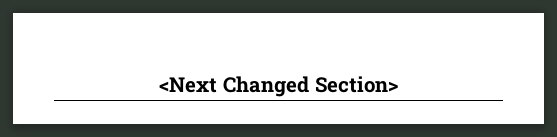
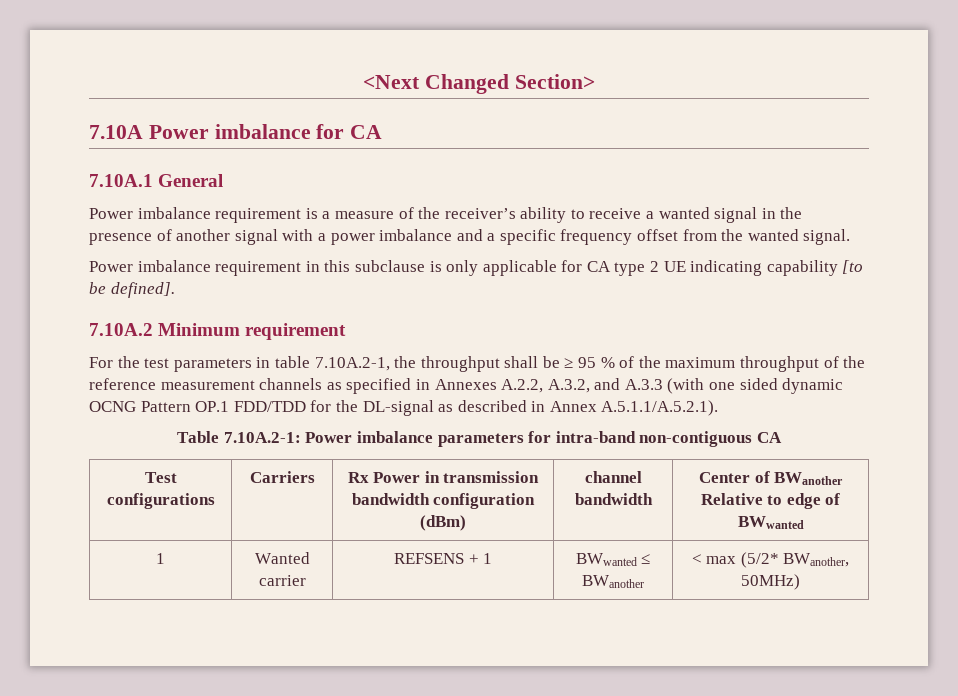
(398, 84) none -> [89,124,383,139] [89,174,224,187] [89,207,803,223] [89,229,851,245] [89,260,864,276] [89,282,175,298] [89,323,347,340] [89,356,866,372] [89,378,844,394] [89,400,719,416] [177,431,782,447] [144,472,177,483] [106,493,215,509] [249,471,315,483] [347,471,540,483] [351,493,536,509] [420,515,466,531] [584,471,642,483] [574,493,653,505] [698,471,844,485] [700,493,841,509] [737,516,804,529] [156,553,165,564] [254,552,310,564] [258,575,306,586] [393,553,493,564] [575,553,651,566] [582,575,644,588] [691,552,850,568] [741,574,800,590] // 7.10A Power imbalance for CA // 7.10A.1 General // Power imbalance requirement is a measure of the receiver’s ability to receive a wanted signal in the presence of another signal with a power imbalance and a specific frequency offset from the wanted signal. // Power imbalance requirement in this subclause is only applicable for CA type 2 UE indicating capability [to be defined]. // 7.10A.2 Minimum requirement // For the test parameters in table 7.10A.2-1, the throughput shall be ≥ 95 % of the maximum throughput of the reference measurement channels as specified in Annexes A.2.2, A.3.2, and A.3.3 (with one sided dynamic OCNG Pattern OP.1 FDD/TDD for the DL-signal as described in Annex A.5.1.1/A.5.2.1). // Table 7.10A.2-1: Power imbalance parameters for intra-band non-contiguous CA // Test configurations | Carriers | Rx Power in transmission bandwidth configuration (dBm) | channel bandwidth | Center of BWanother Relative to edge of BWwanted // 1 | Wanted carrier | REFSENS + 1 | BWwanted ≤ BWanother | < max (5/2* BWanother, 50MHz)

